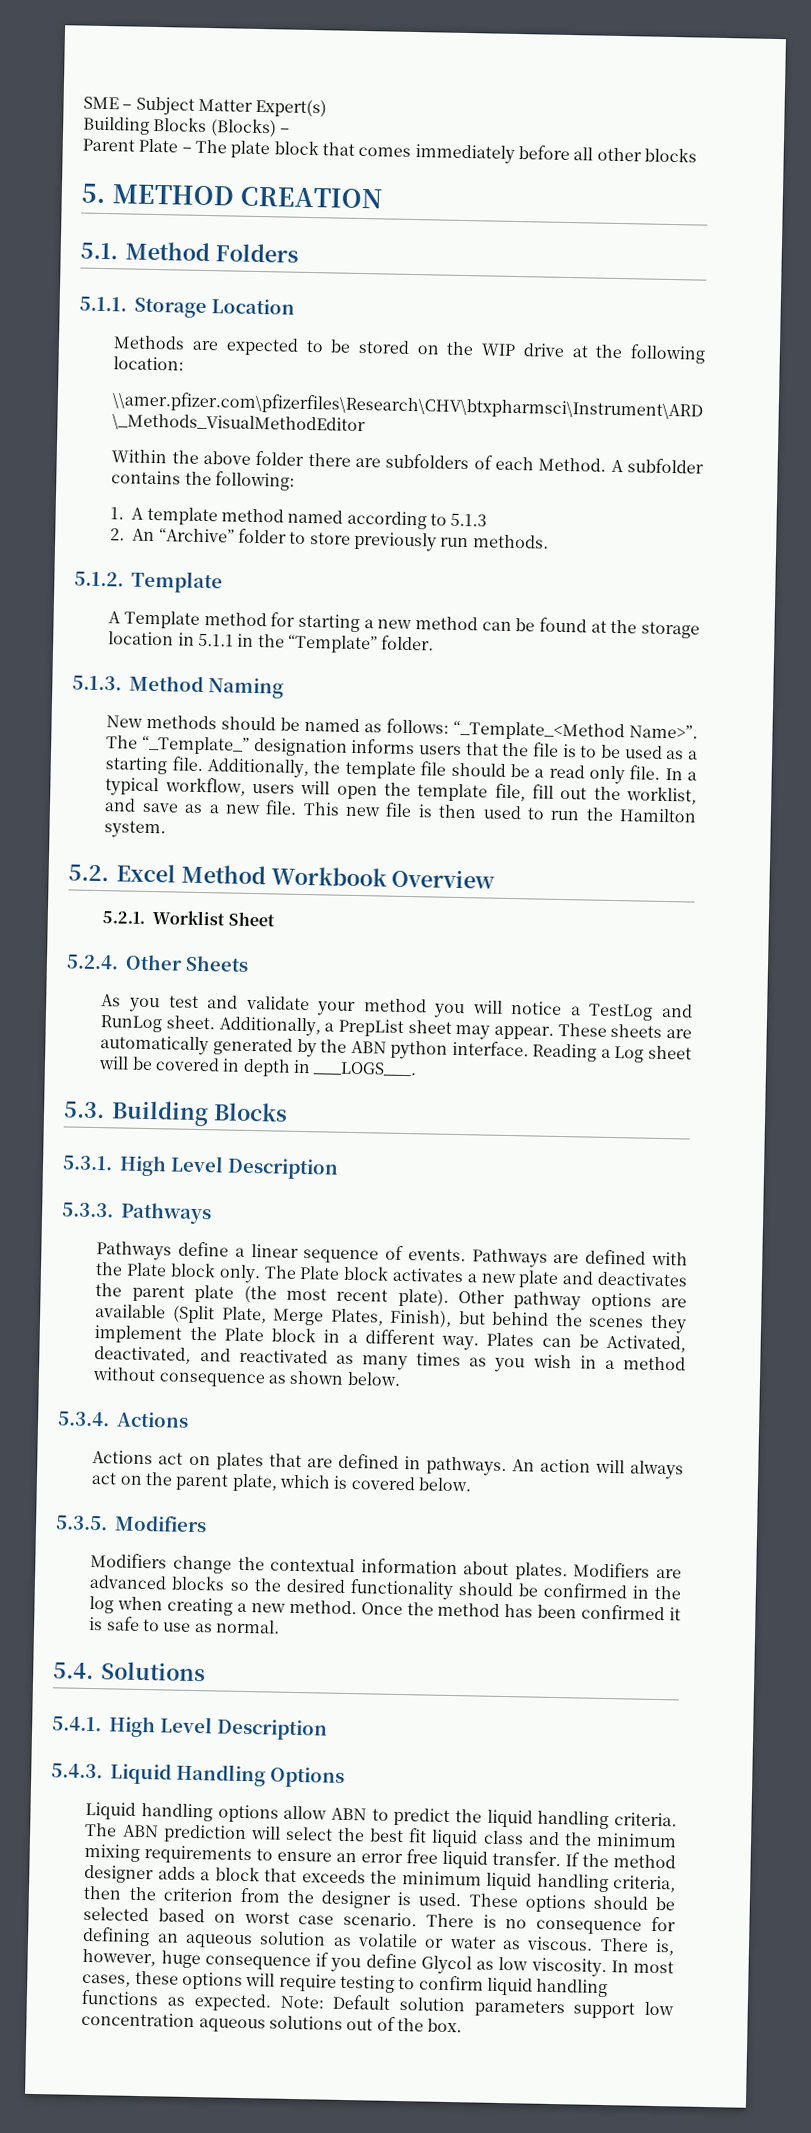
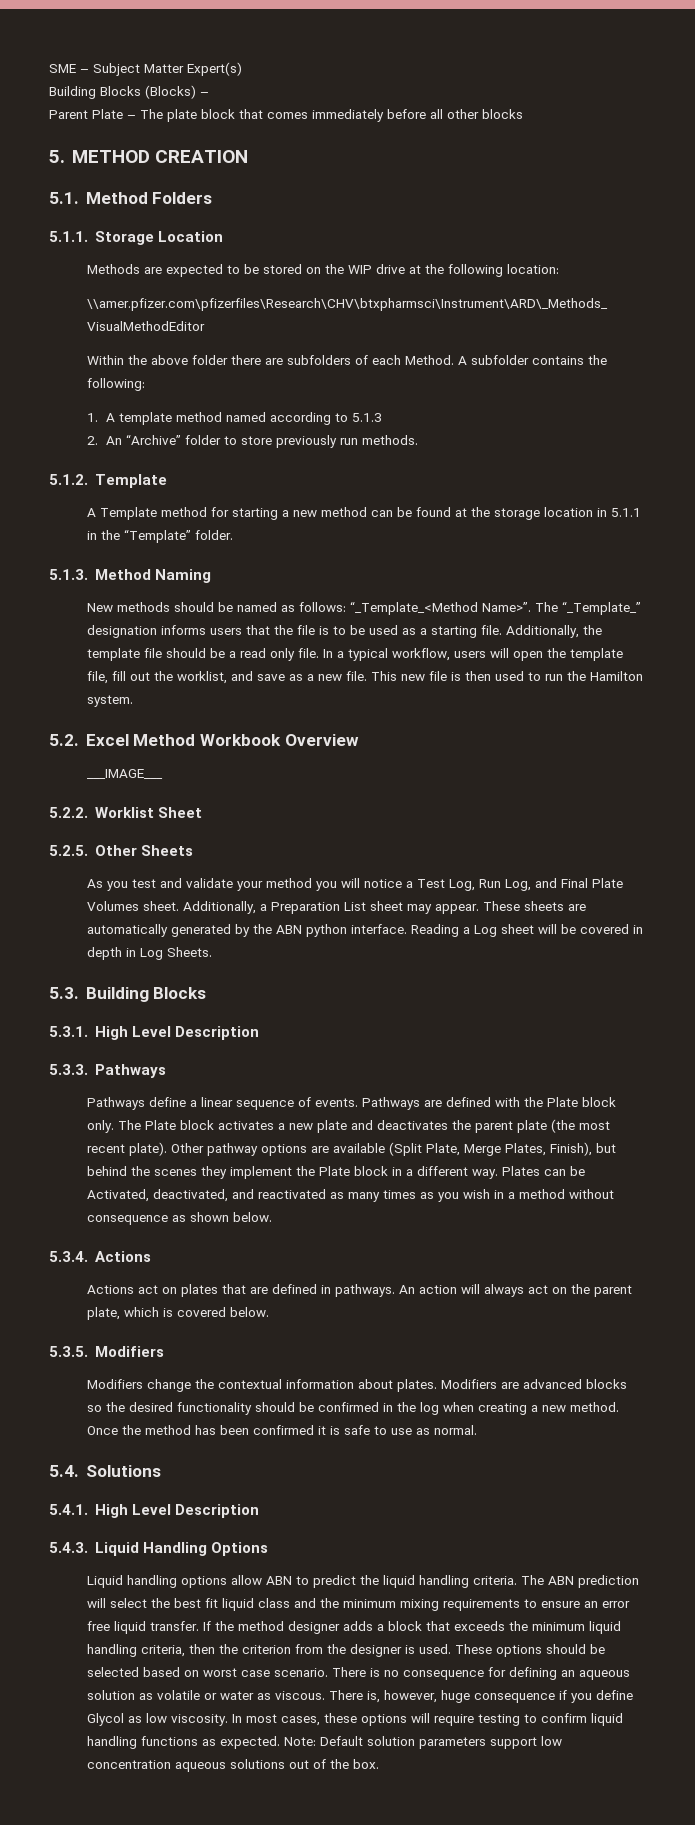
[102,911,146,924] 5.2.1. -> [87,769,164,779] [49,807,88,818] ___IMAGE___ // 5.2.2.
[66,954,119,970] 5.2.4. -> [49,845,88,856] 5.2.5.
[588,1003,693,1021] [100,1015,163,1033] TestLog and RunLog -> [417,878,624,891] [87,901,140,911] Test Log, Run Log, and Final Plate Volumes
[338,1018,405,1037] PrepList -> [271,902,367,914] Preparation List
[312,1061,418,1077] ___LOGS___. -> [140,947,213,960] Log Sheets.

